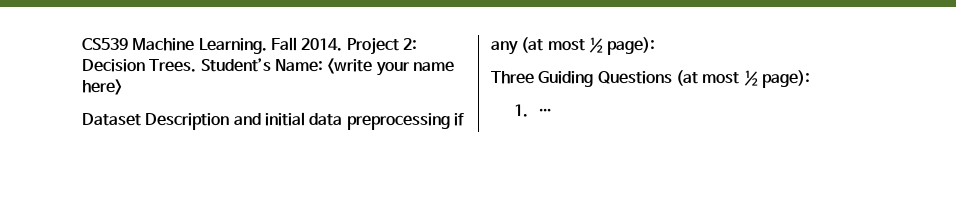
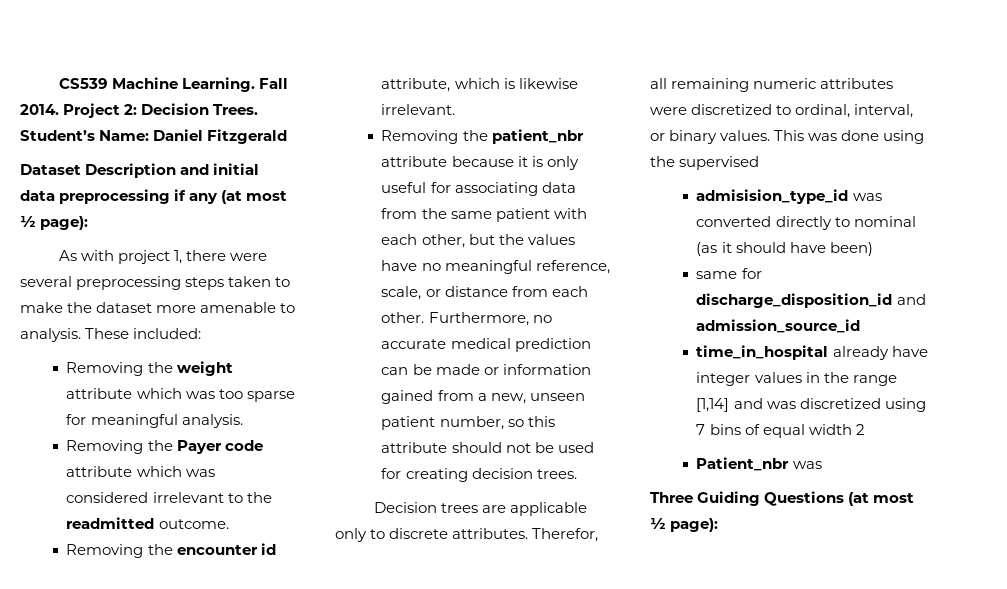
[327,58,454,76] [82,79,122,95] <write your name here> -> [153,129,288,144] Daniel Fitzgerald
(656, 46) none -> [58,250,268,264] [20,276,291,290] [20,302,296,313] [20,328,202,342] [66,361,233,376] [66,388,295,402] [66,414,243,428] [66,440,263,454] [66,466,215,477] [66,492,272,503] [66,517,229,529] [66,543,276,558] [381,78,578,92] [381,104,456,115] [381,129,584,144] [381,156,579,170] [381,182,576,196] [381,208,587,222] [381,234,575,248] [381,260,610,274] [381,286,588,300] [381,312,552,326] [381,338,591,352] [381,364,591,375] [381,390,585,404] [381,416,555,430] [381,442,594,453] [381,468,577,482] [373,502,588,516] [335,528,599,542] [650,78,894,92] [650,104,914,118] [650,130,925,144] [650,156,760,170] [696,189,882,204] [696,216,916,230] [696,242,873,256] [696,268,762,279] [696,293,926,308] [696,319,861,333] [696,345,928,360] [696,372,897,386] [696,398,926,412] [696,424,865,438] [696,457,822,471] // As with project 1, there were several preprocessing steps taken to make the dataset more amenable to analysis. These included: // Removing the weight attribute which was too sparse for meaningful analysis. // Removing the Payer code attribute which was considered irrelevant to the readmitted outcome. // Removing the encounter id attribute, which is likewise irrelevant. // Removing the patient_nbr attribute because it is only useful for associating data from the same patient with each other, but the values have no meaningful reference, scale, or distance from each other. Furthermore, no accurate medical prediction can be made or information gained from a new, unseen patient number, so this attribute should not be used for creating decision trees. // Decision trees are applicable only to discrete attributes. Therefor, all remaining numeric attributes were discretized to ordinal, interval, or binary values. This was done using the supervised // admisision_type_id was converted directly to nominal (as it should have been) // same for discharge_disposition_id and admission_source_id // time_in_hospital already have integer values in the range [1,14] and was discretized using 7 bins of equal width 2 // Patient_nbr was
[514,104,552,117] // 1. … -> (719, 525) none

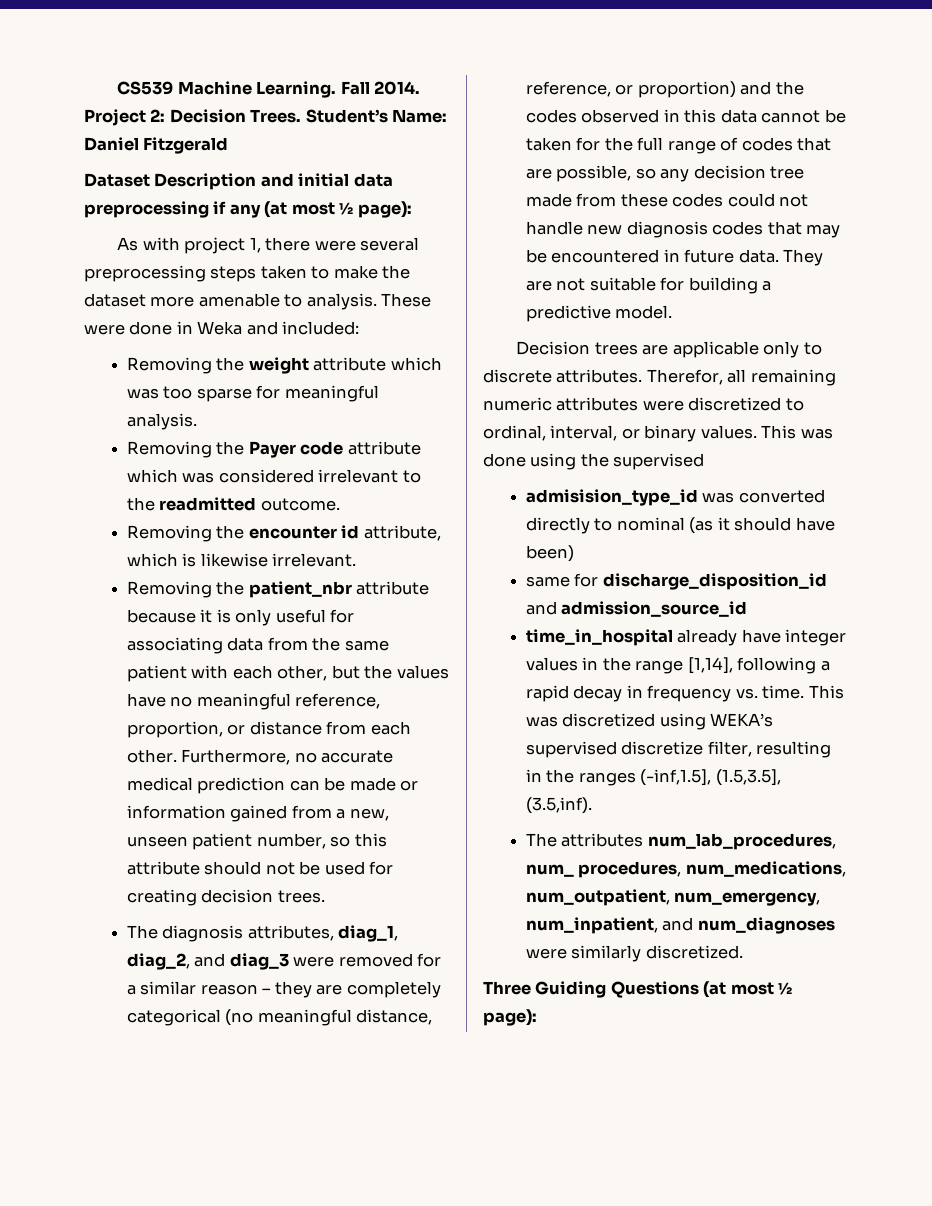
(130, 333) none -> [84,321,278,335] were done in Weka and
[381,286,422,300] scale, -> [127,721,224,738] proportion,
(577, 474) none -> [127,925,399,942] [127,953,442,970] [127,981,441,998] [127,1009,433,1026] [526,81,804,98] [526,109,846,123] [526,137,832,154] [526,165,805,182] [526,193,809,207] [526,221,841,238] [526,249,824,266] [526,277,772,294] [526,305,673,322] // The diagnosis attributes, diag_1, diag_2, and diag_3 were removed for a similar reason – they are completely categorical (no meaningful distance, reference, or proportion) and the codes observed in this data cannot be taken for the full range of codes that are possible, so any decision tree made from these codes could not handle new diagnosis codes that may be encountered in future data. They are not suitable for building a predictive model.
[696,398,926,412] [696,424,865,438] [696,457,822,471] [1,14] and was discretized using 7 bins of equal width 2 // Patient_nbr was -> [687,657,830,674] [526,685,844,702] [526,713,774,730] [526,741,832,758] [526,769,781,786] [526,797,593,814] [526,833,836,850] [526,861,846,878] [526,889,821,906] [526,917,835,934] [526,945,743,962] [1,14], following a rapid decay in frequency vs. time. This was discretized using WEKA’s supervised discretize filter, resulting in the ranges (-inf,1.5], (1.5,3.5], (3.5,inf). // The attributes num_lab_procedures, num_ procedures, num_medications, num_outpatient, num_emergency, num_inpatient, and num_diagnoses were similarly discretized.

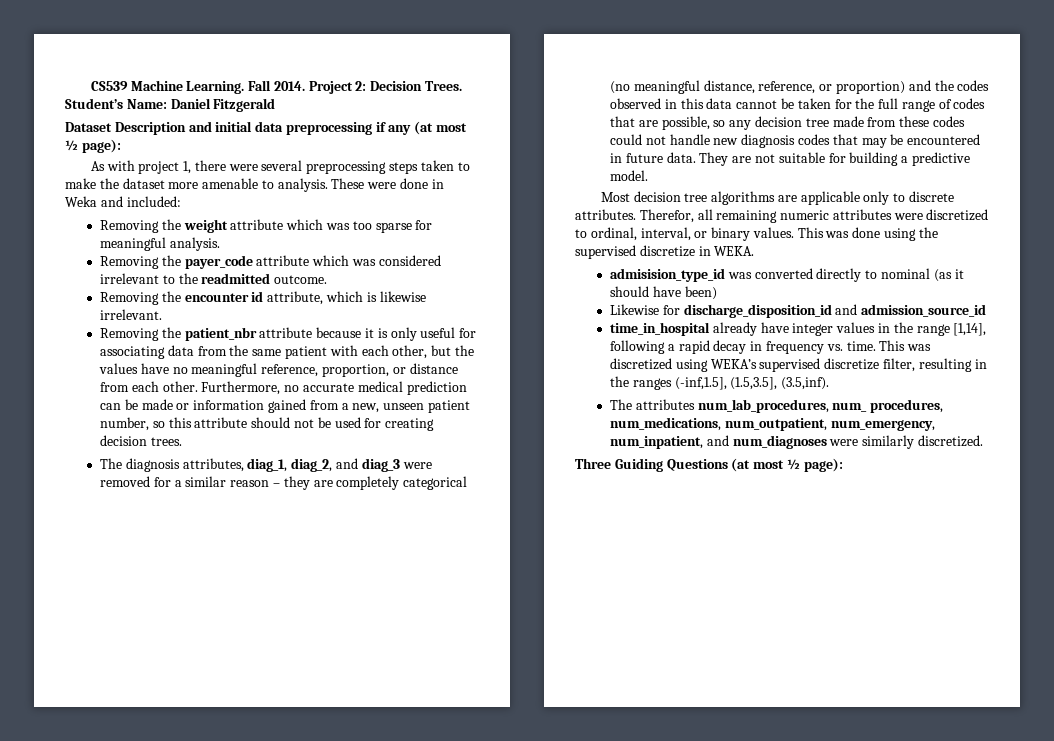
[248,441,344,458] Payer code -> [184,255,253,269] payer_code
[516,341,638,355] Decision trees -> [600,191,776,205] Most decision tree algorithms
(705, 461) none -> [639,245,755,257] discretize in WEKA.
[526,576,571,587] same -> [610,304,660,315] Likewise

